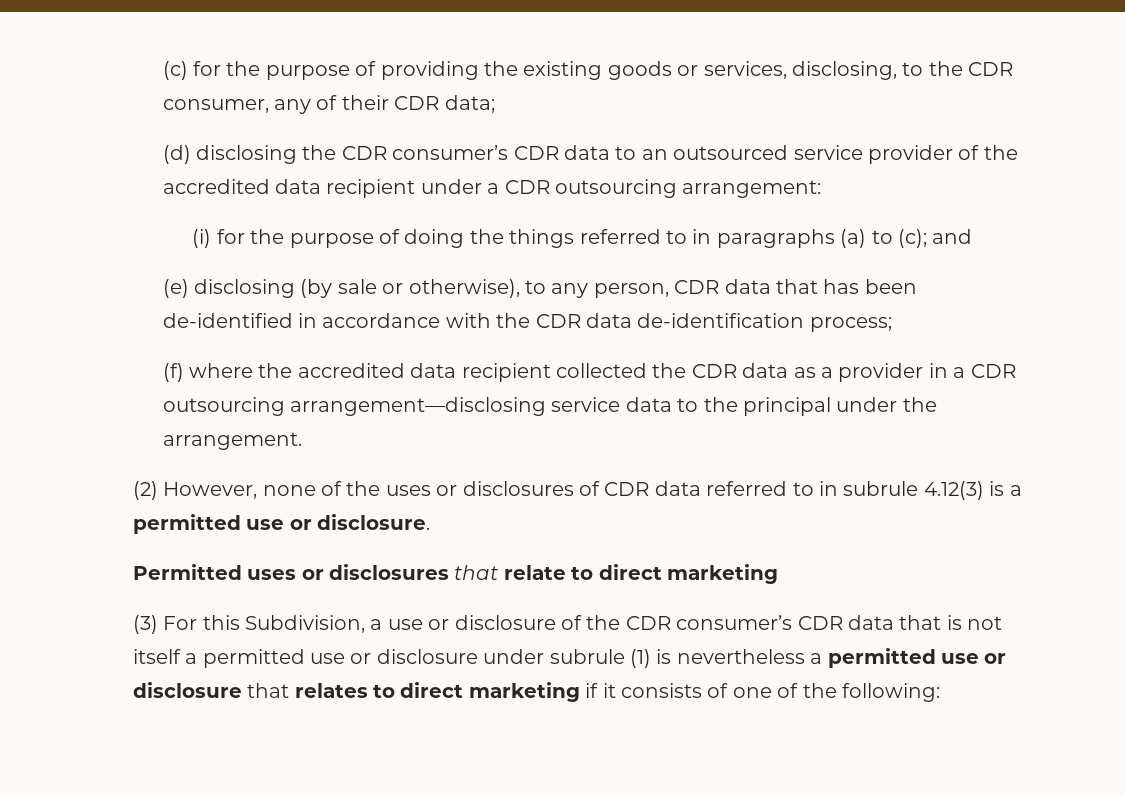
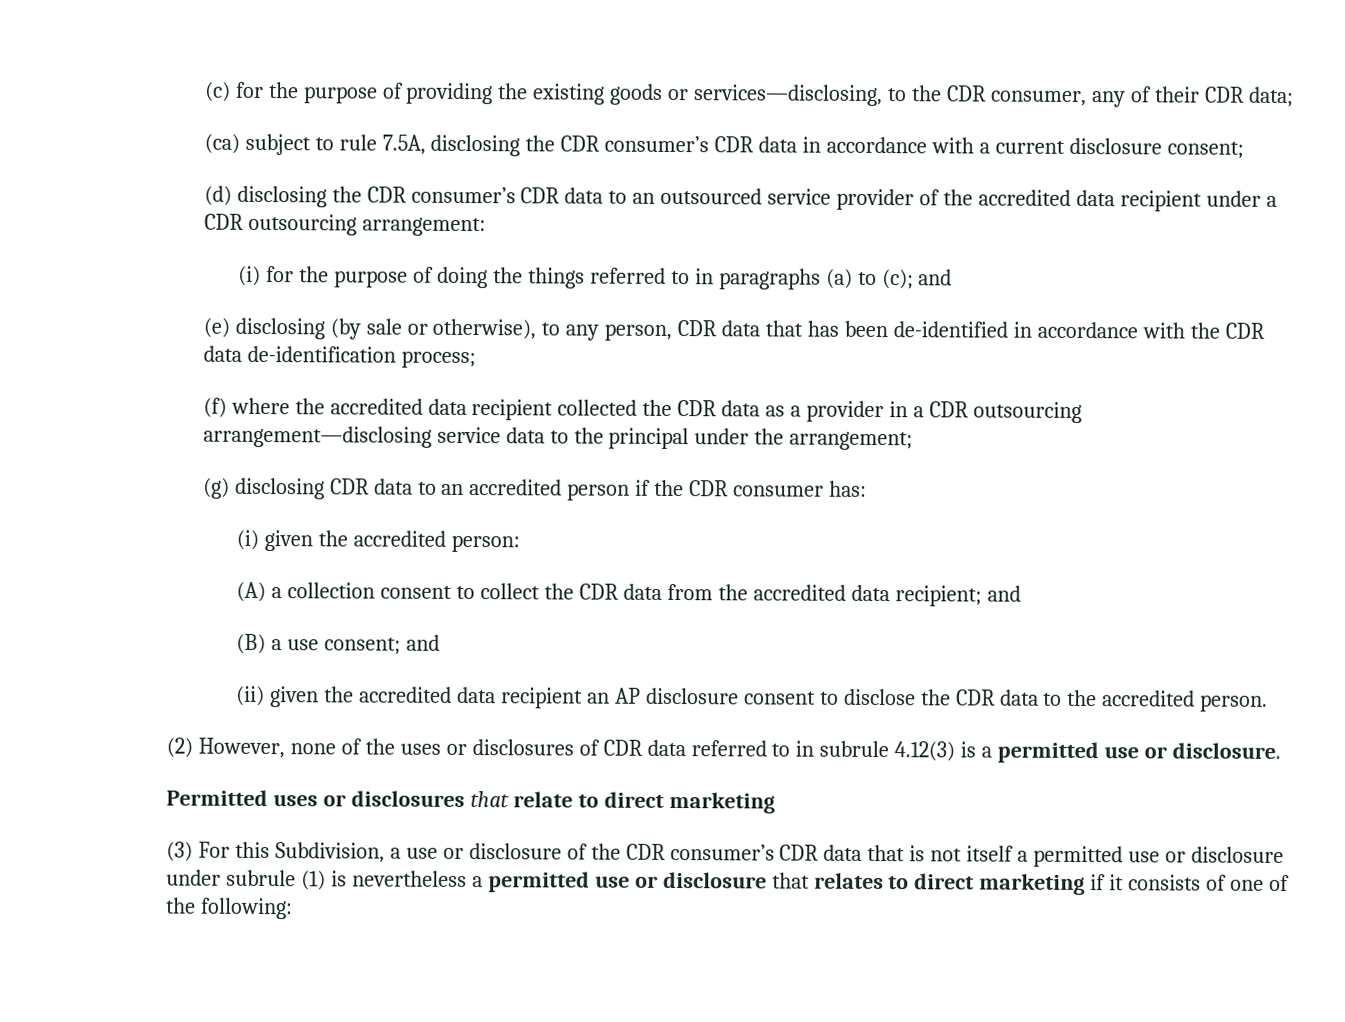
[703,61,897,80] services, disclosing, -> [693,84,884,107] services—disclosing,
(495, 104) none -> [203,133,1244,159] // (ca) subject to rule 7.5A, disclosing the CDR consumer’s CDR data in accordance with a current disclosure consent;
[162,432,302,450] arrangement. -> [789,431,914,451] [202,477,868,501] [236,529,521,553] [236,581,1021,607] [236,633,441,655] [236,685,1269,712] arrangement; // (g) disclosing CDR data to an accredited person if the CDR consumer has: // (i) given the accredited person: // (A) a collection consent to collect the CDR data from the accredited data recipient; and // (B) a use consent; and // (ii) given the accredited data recipient an AP disclosure consent to disclose the CDR data to the accredited person.

